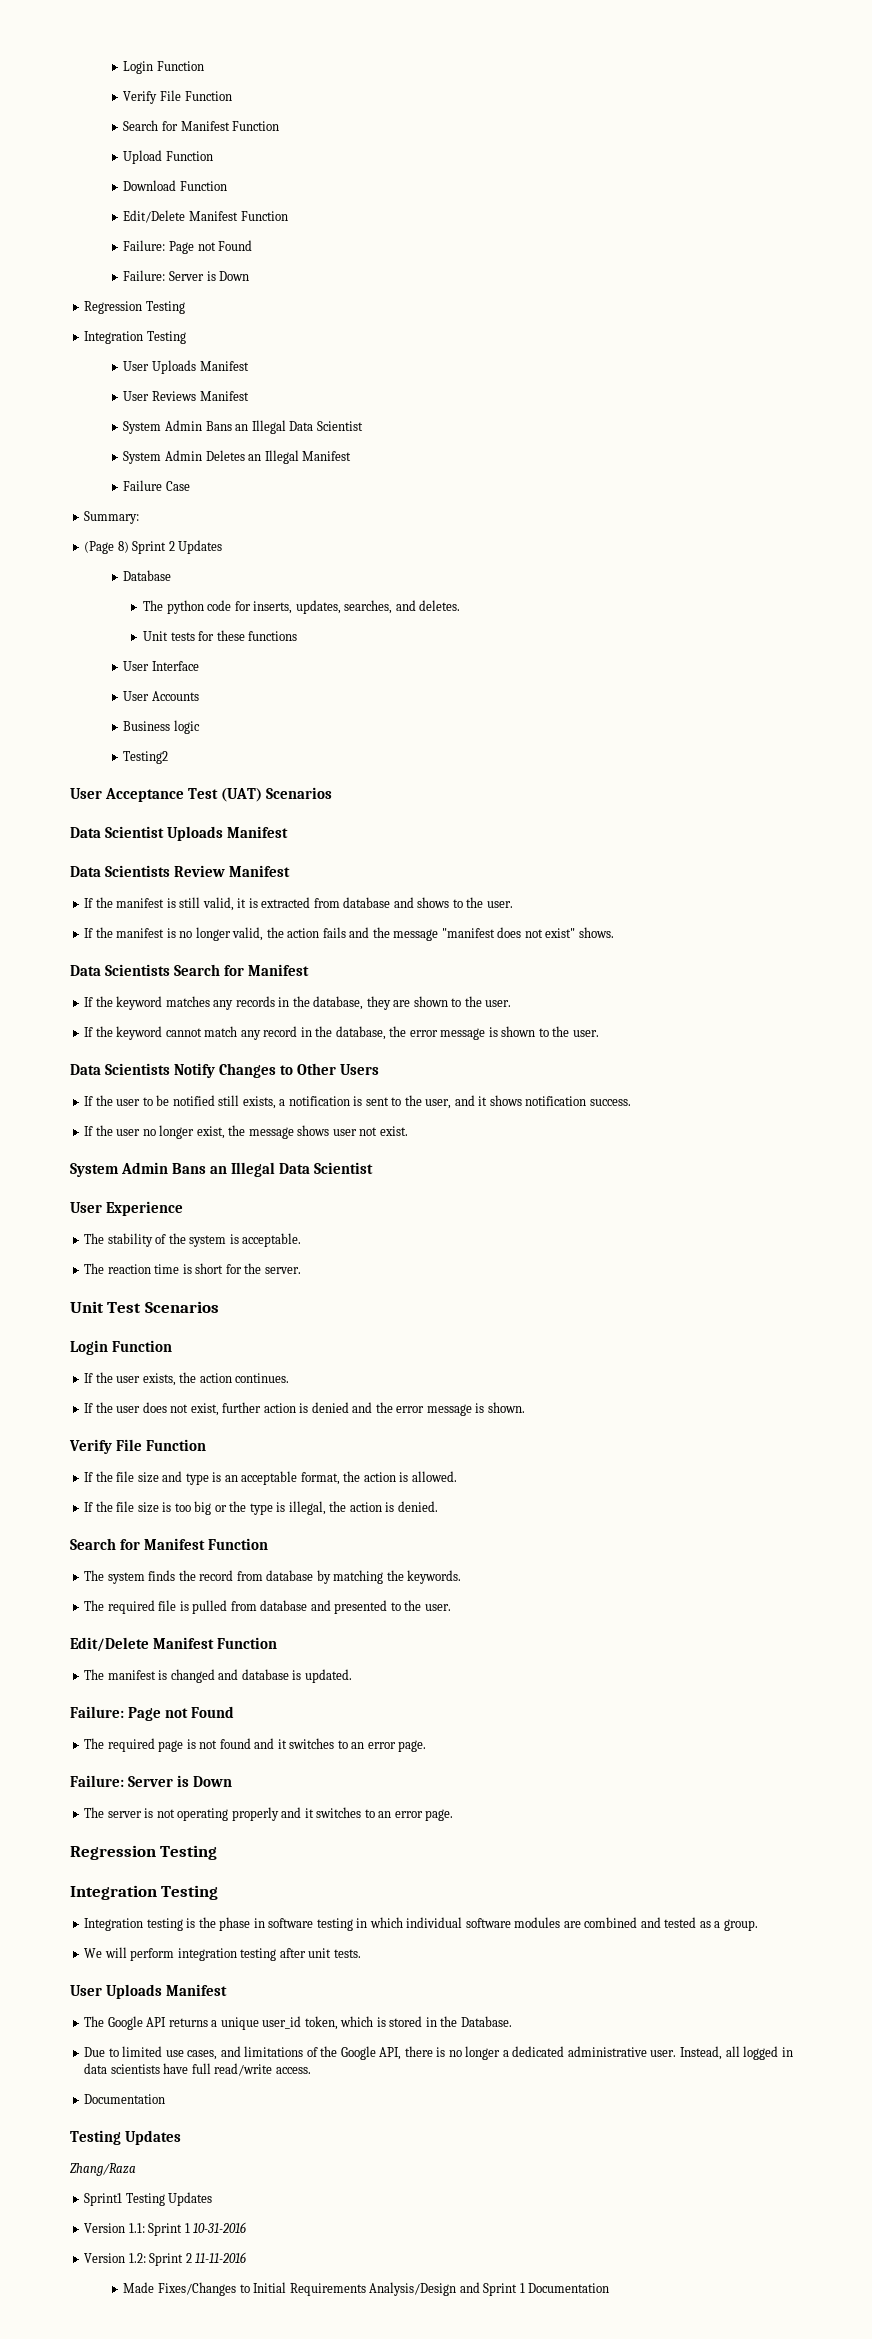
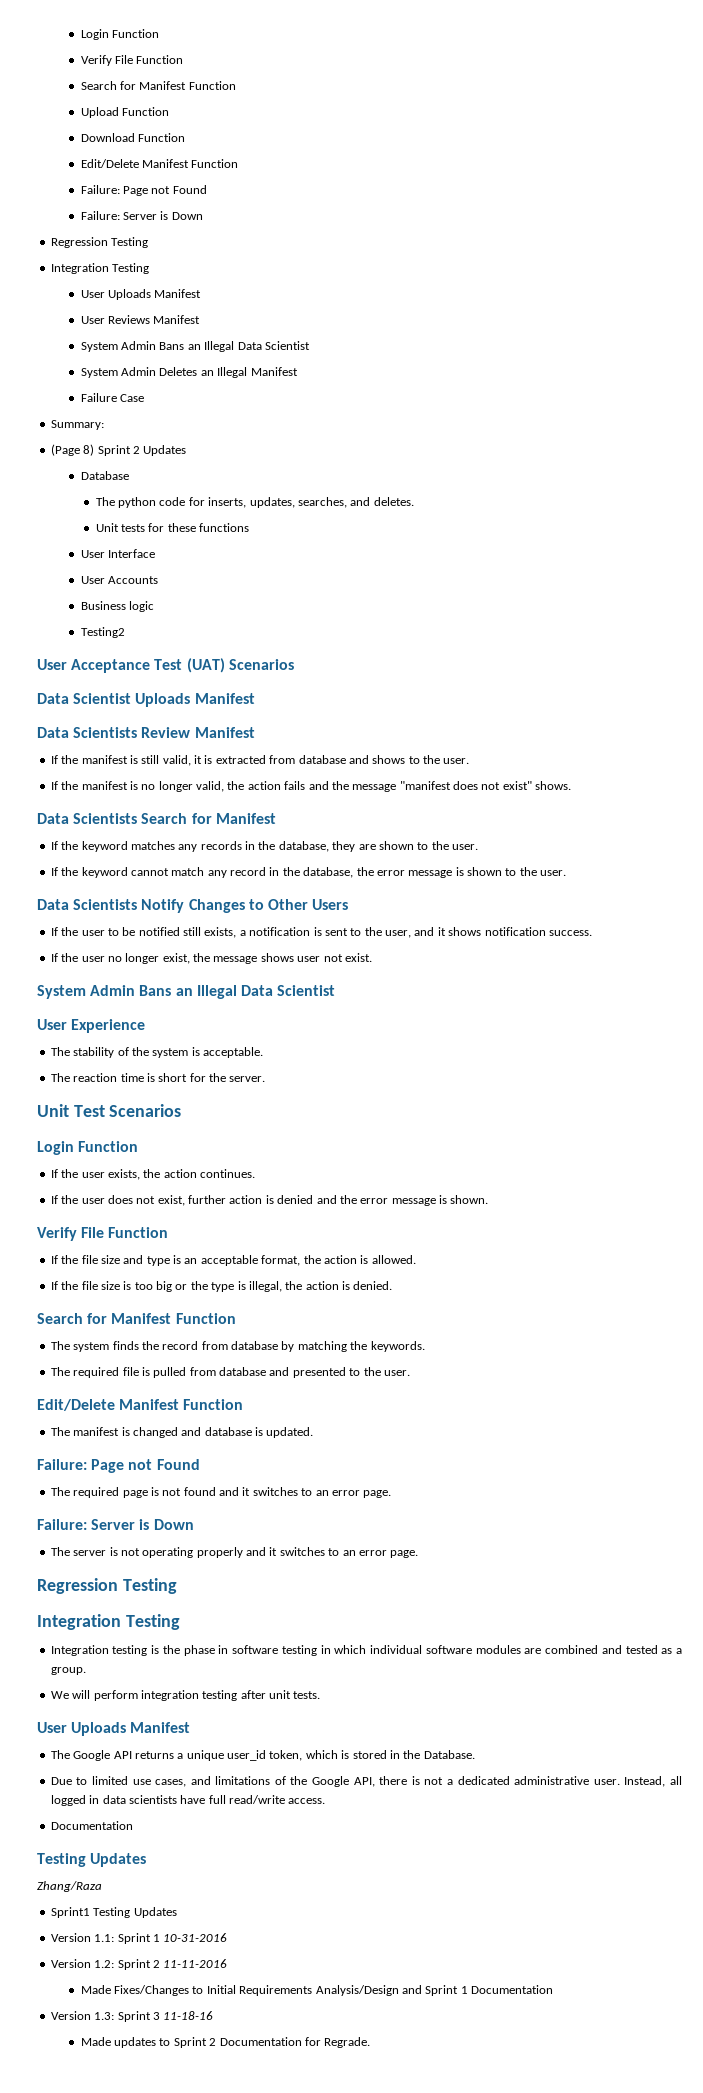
[448,2046,501,2060] no longer -> [424,1777,444,1785] not
(610, 2288) none -> [50,2011,214,2022] [80,2037,371,2048] // Version 1.3: Sprint 3 11-18-16 // Made updates to Sprint 2 Documentation for Regrade.

